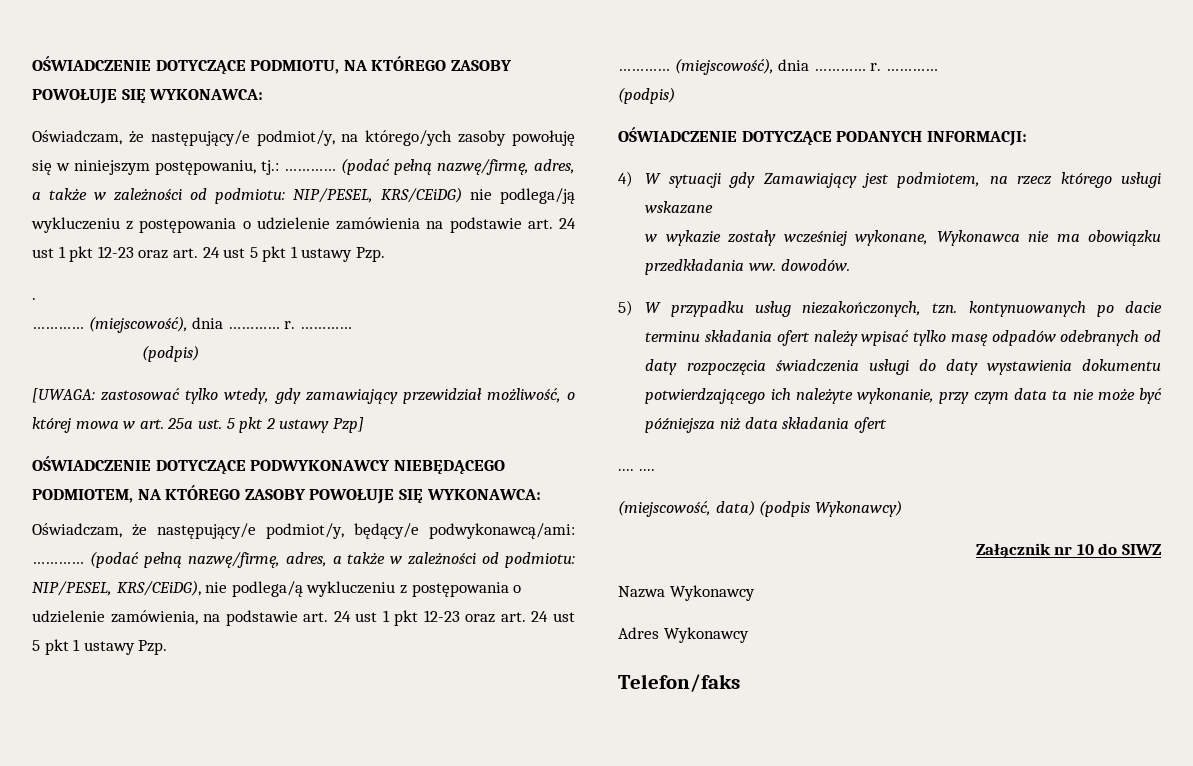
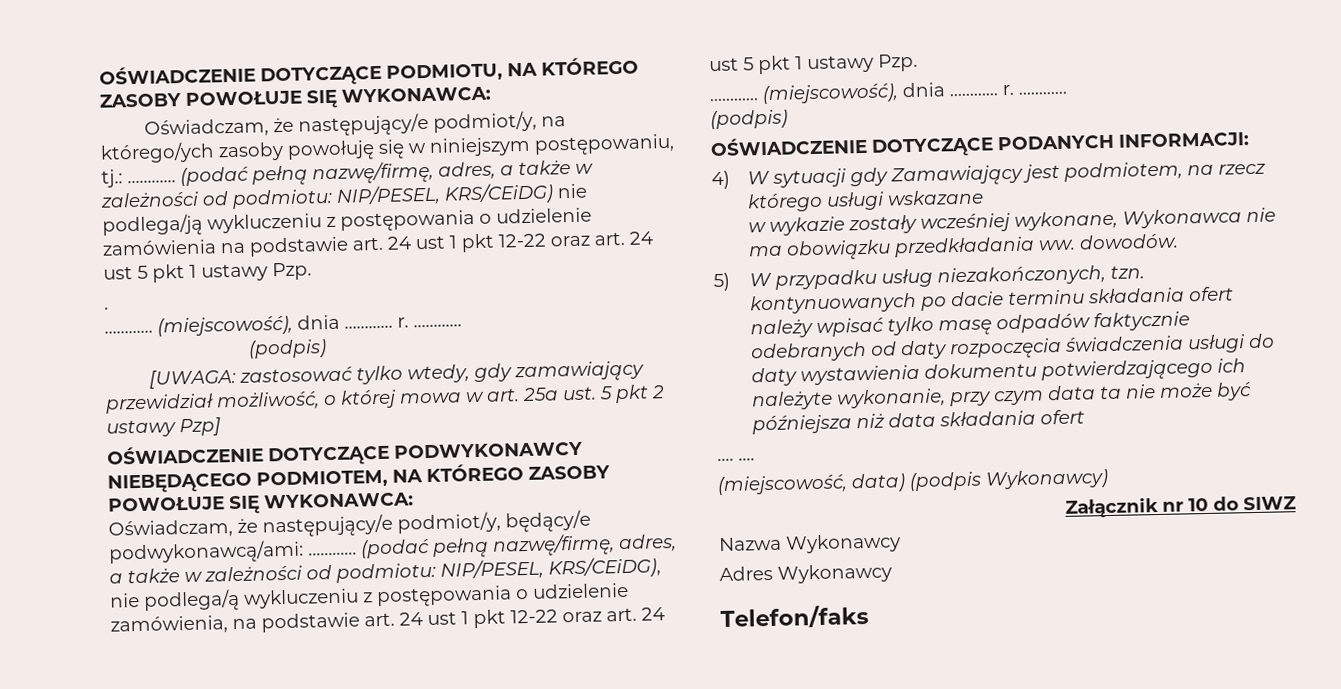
[97,246,134,258] 12-23 -> [498,233,546,248] 12-22
[423,610,460,622] 12-23 -> [510,609,558,624] 12-22
(1056, 338) none -> [1092,311,1190,332] faktycznie

